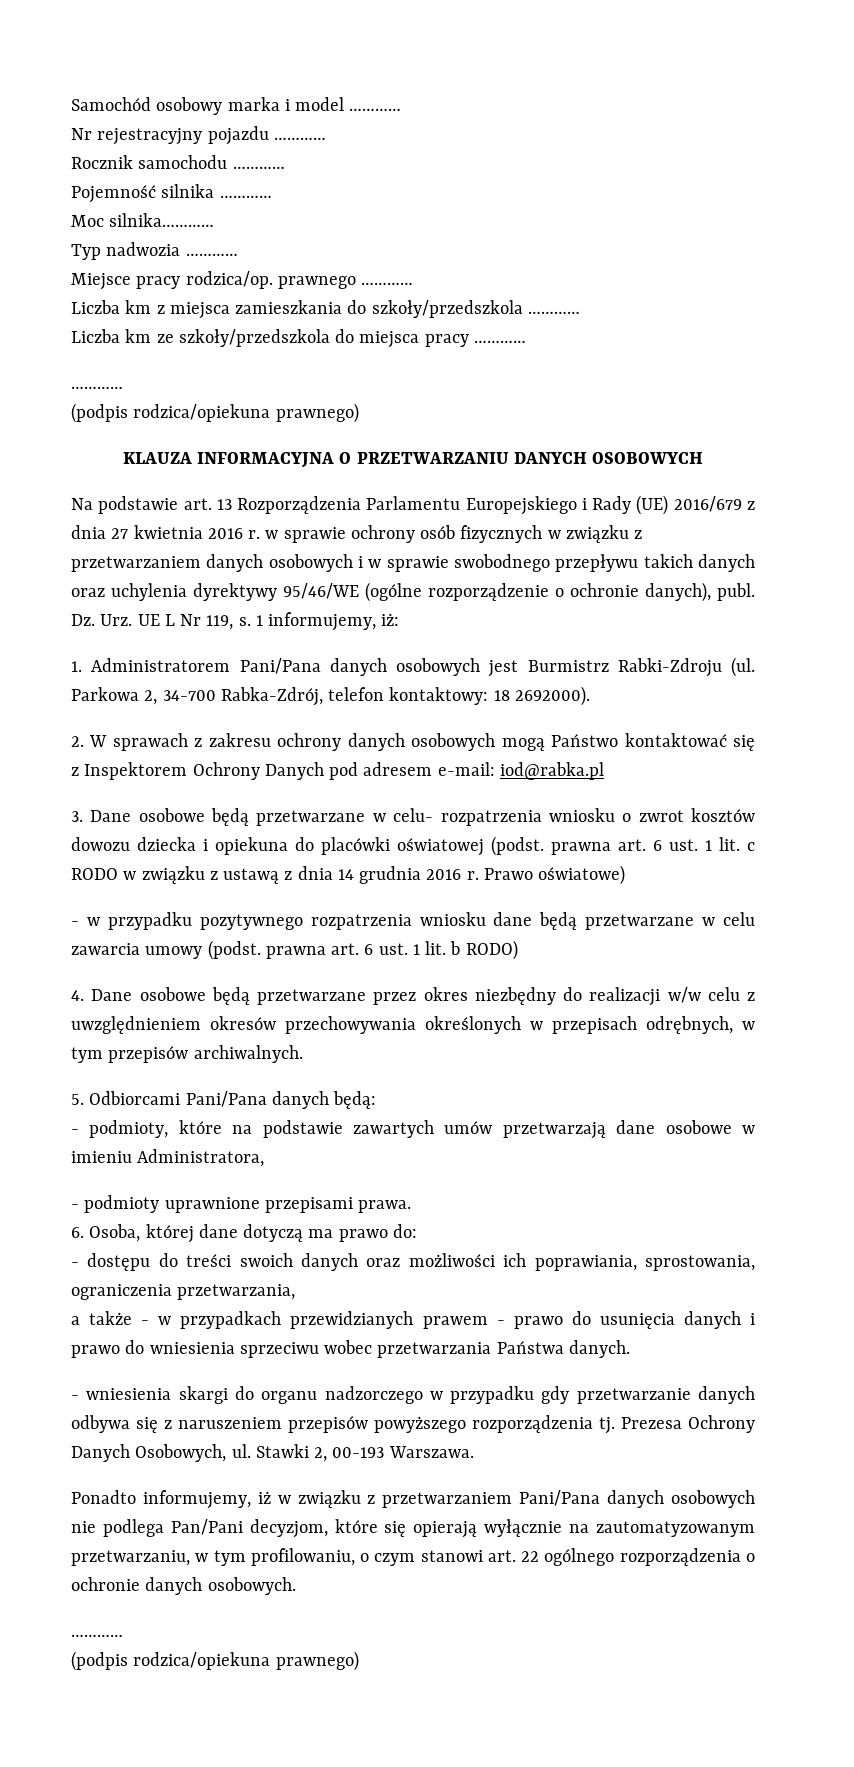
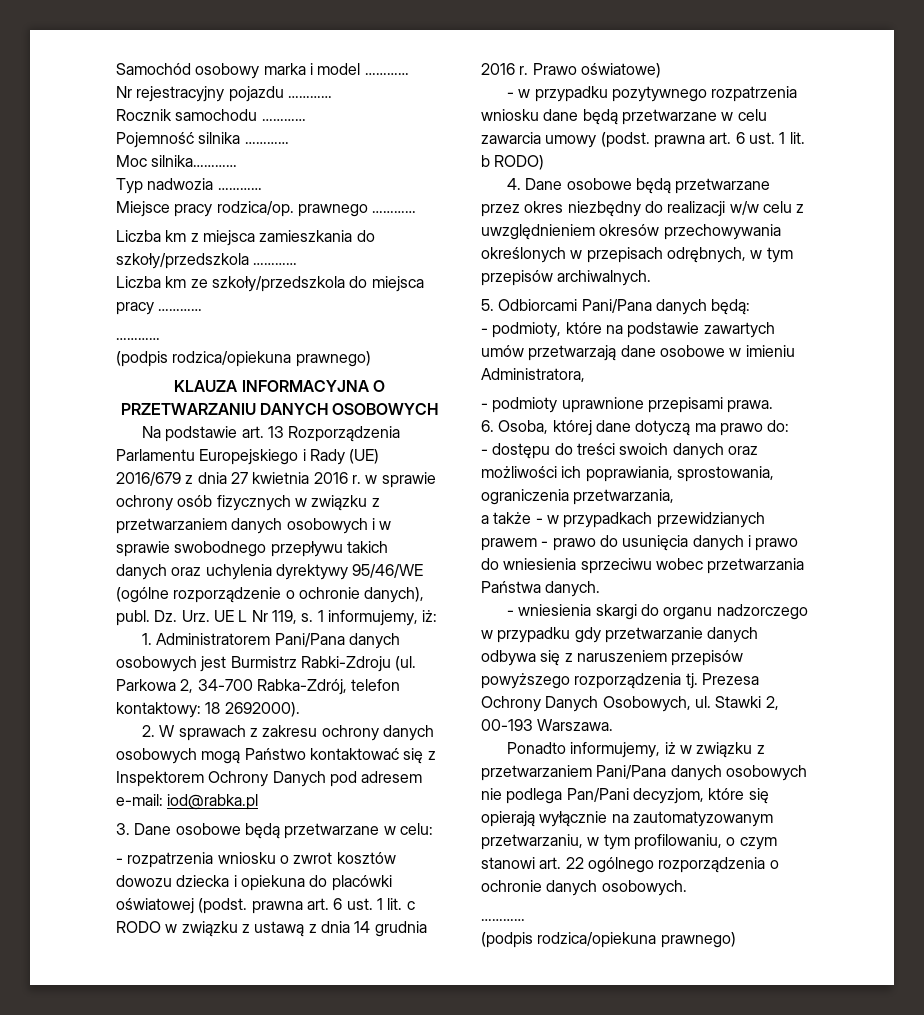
[393,808,434,822] celu- -> [399,823,433,835] [116,858,123,864] celu: // -

